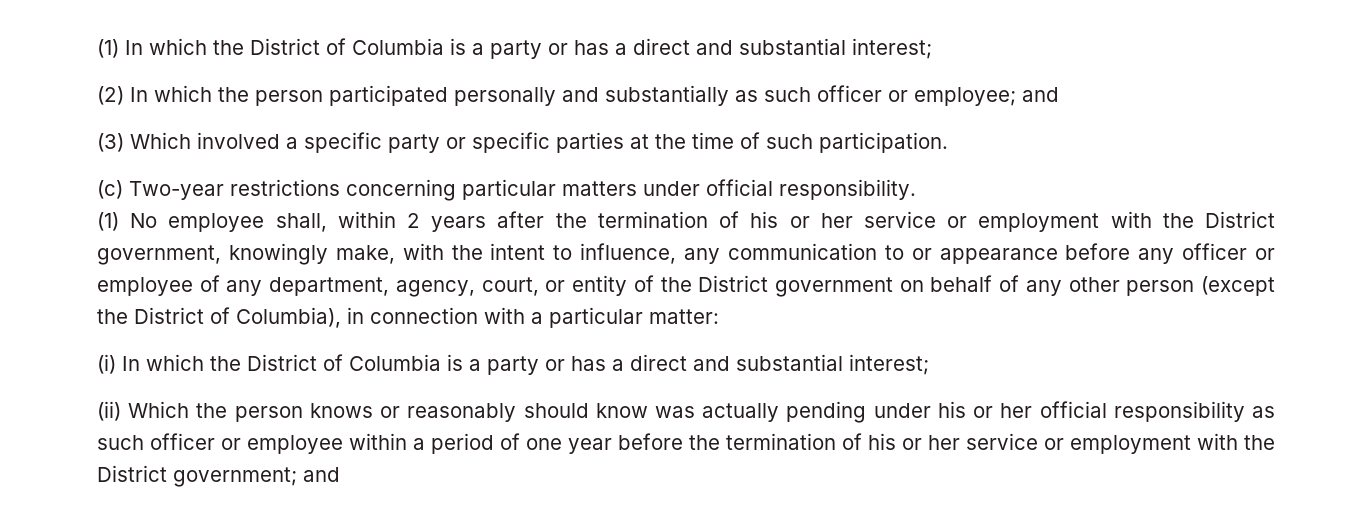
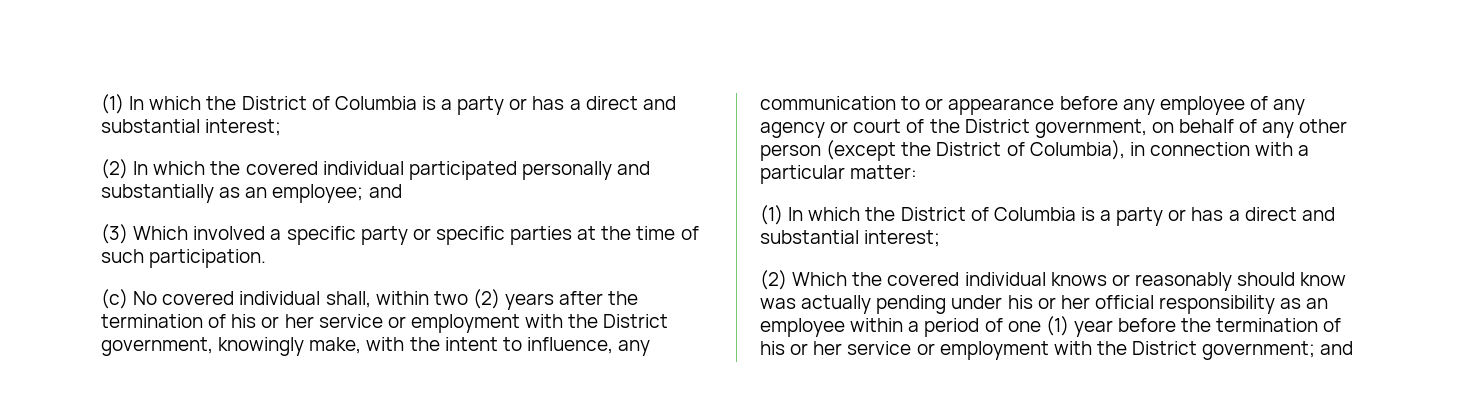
[255,90,323,106] person -> [245,161,404,175] covered individual
[764,85,908,102] such officer or -> [245,187,268,198] an
[129,179,916,201] [97,211,421,232] Two-year restrictions concerning particular matters under official responsibility. // (1) No employee shall, within 2 -> [133,289,500,309] No covered individual shall, within two (2)
[1182,243,1275,260] officer or -> (1155, 107) none
[269,275,628,297] department, agency, court, or entity -> [760,119,902,138] agency or court
[774,277,893,297] government -> [1034,119,1147,138] government,
[97,354,116,374] (i) -> [760,205,783,225] (1)
[97,401,121,421] (ii) -> [760,270,787,290] (2)
[234,406,303,422] person -> [887,272,1046,286] covered individual
[97,433,241,450] such officer or -> [1306,298,1329,309] an
(562, 444) none -> [1045,316,1069,336] (1)

